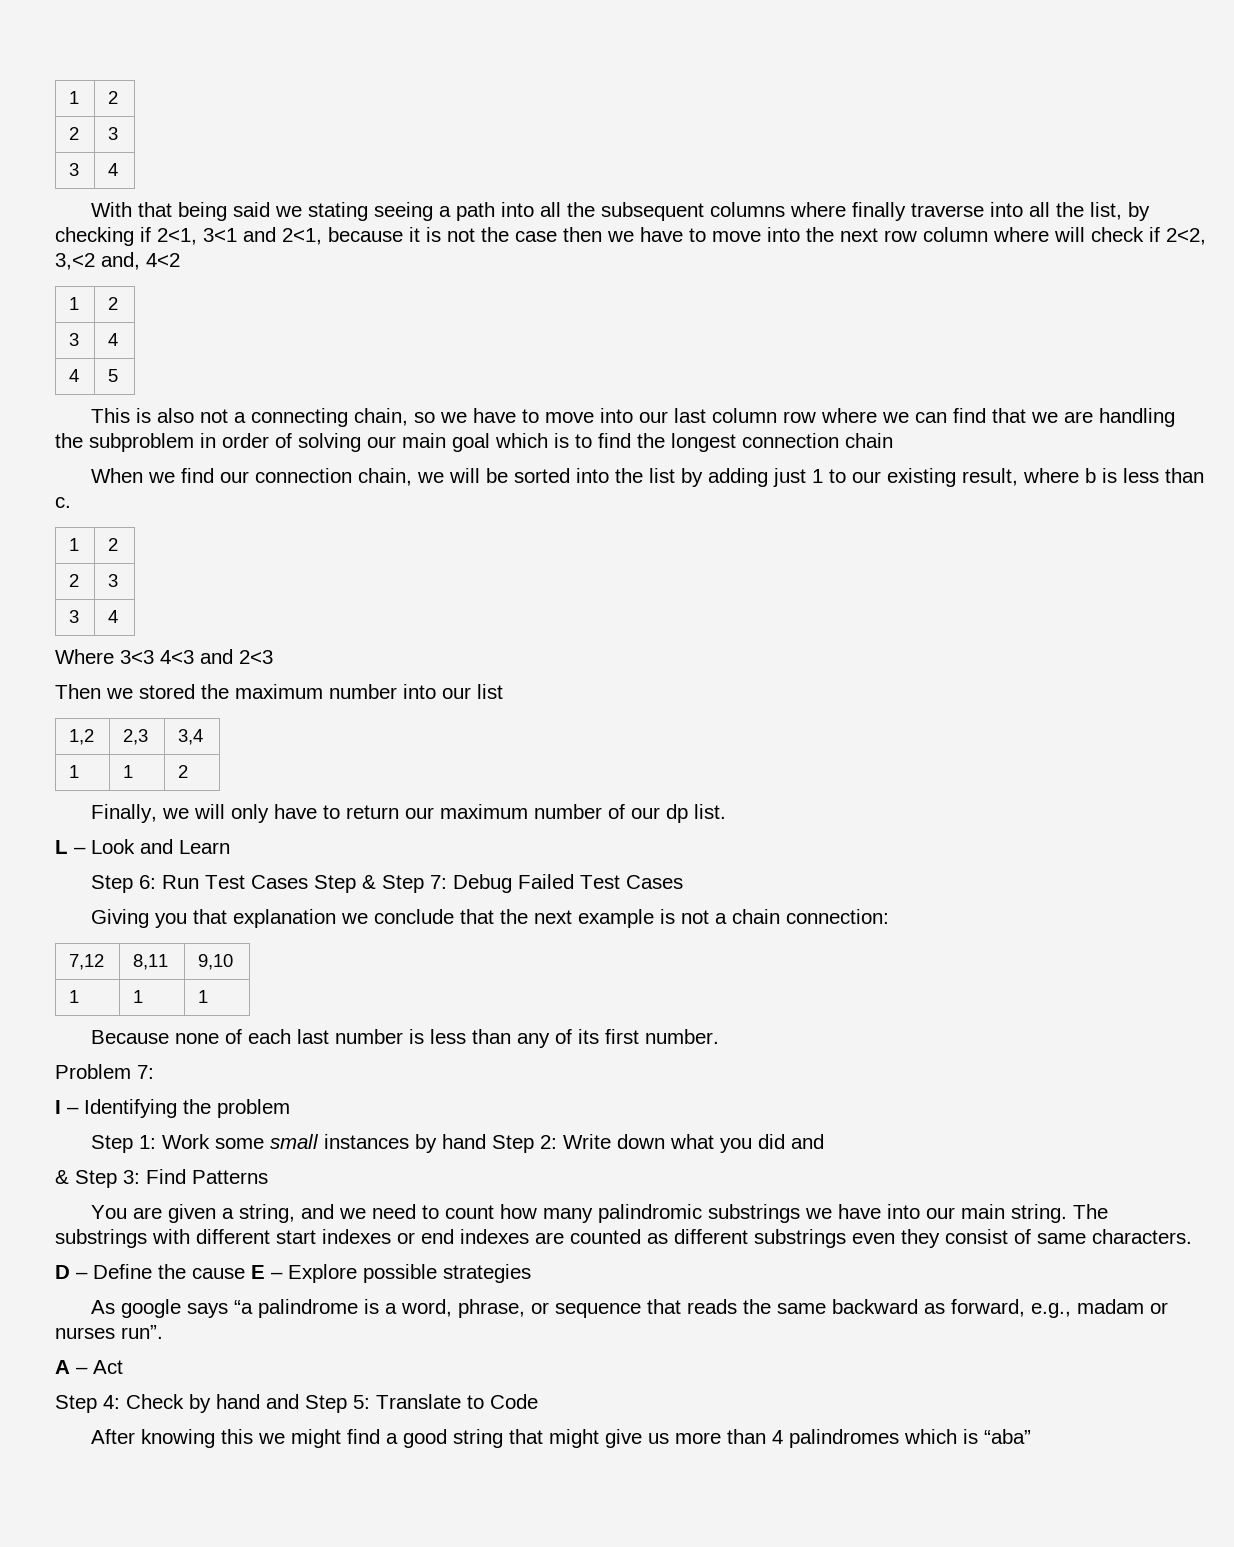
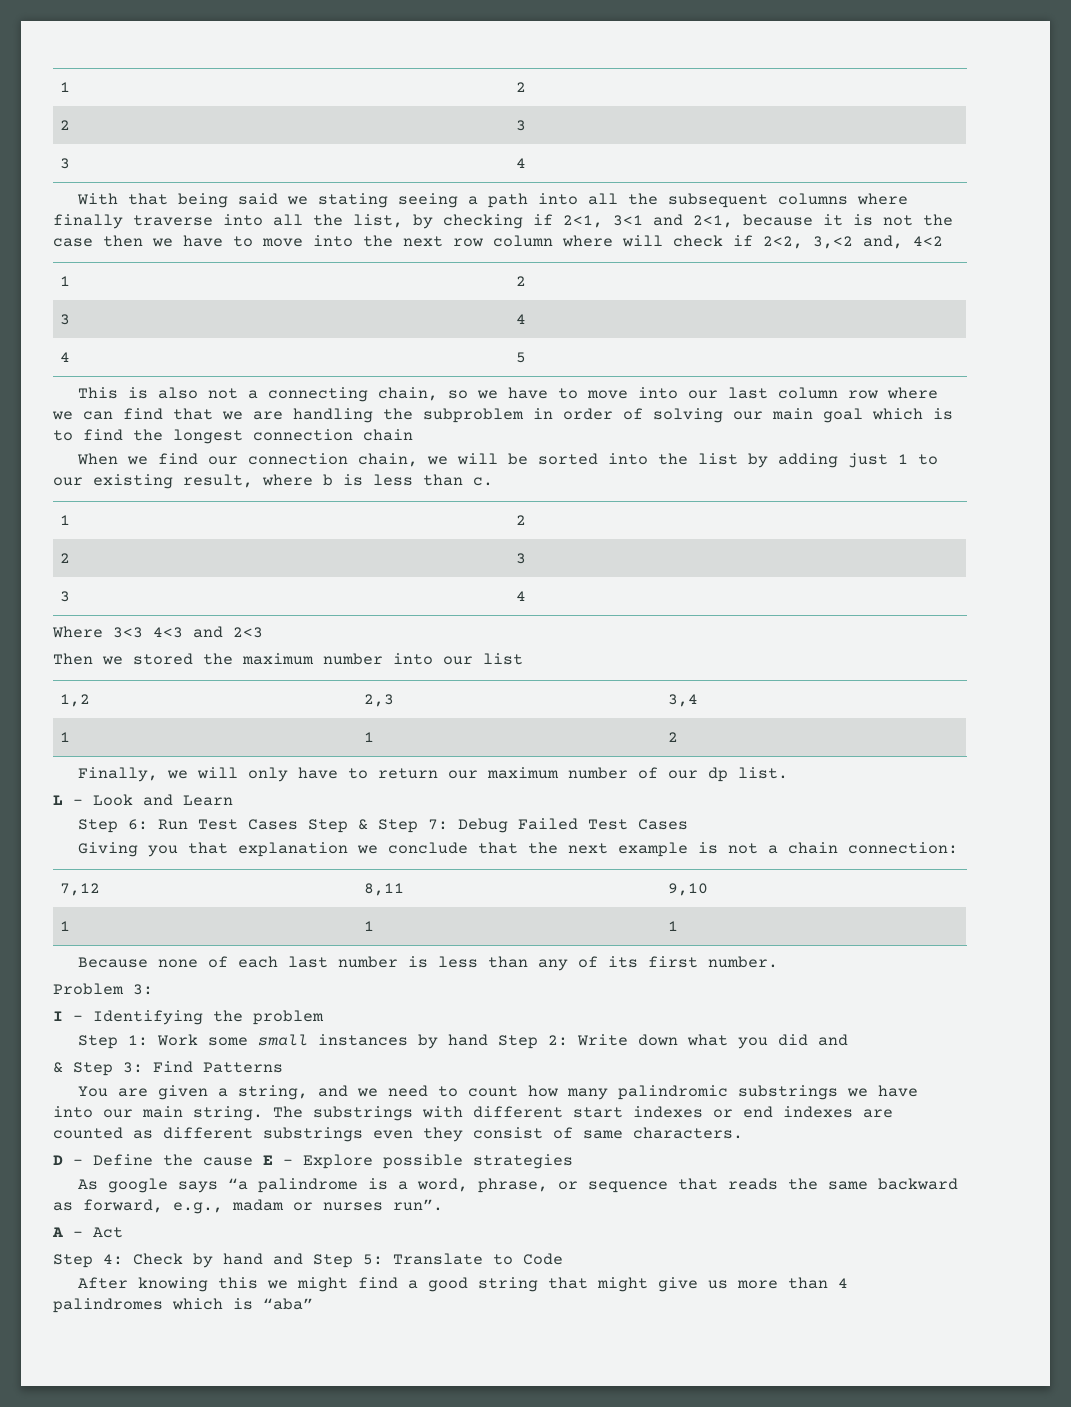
[137,1065,154,1079] 7: -> [133,984,153,995] 3:

